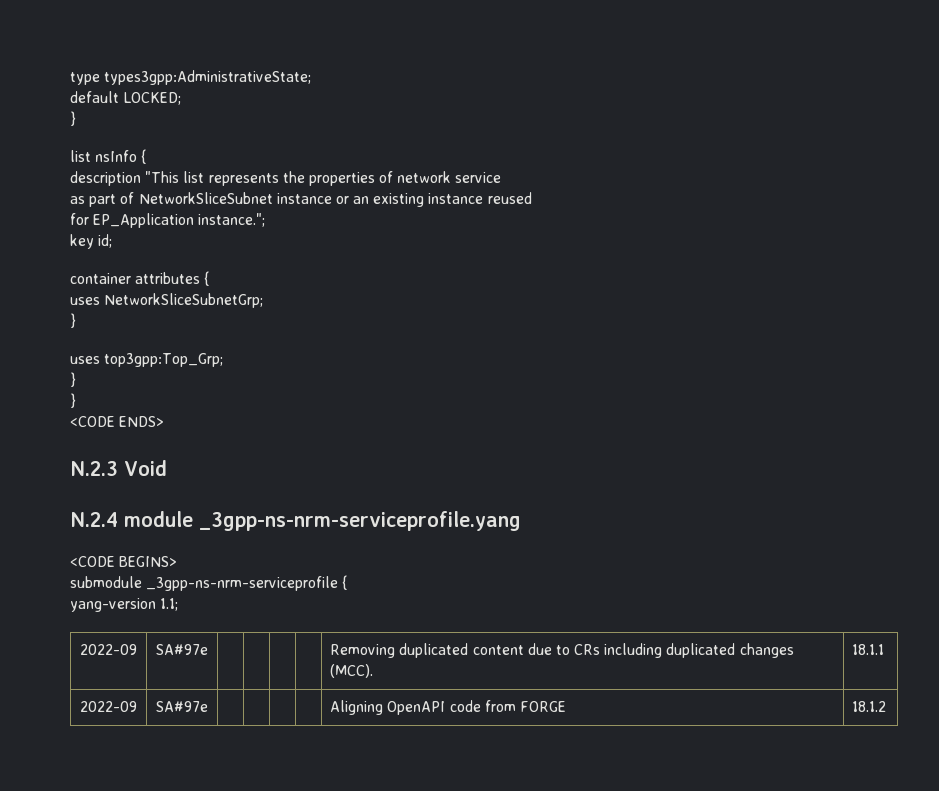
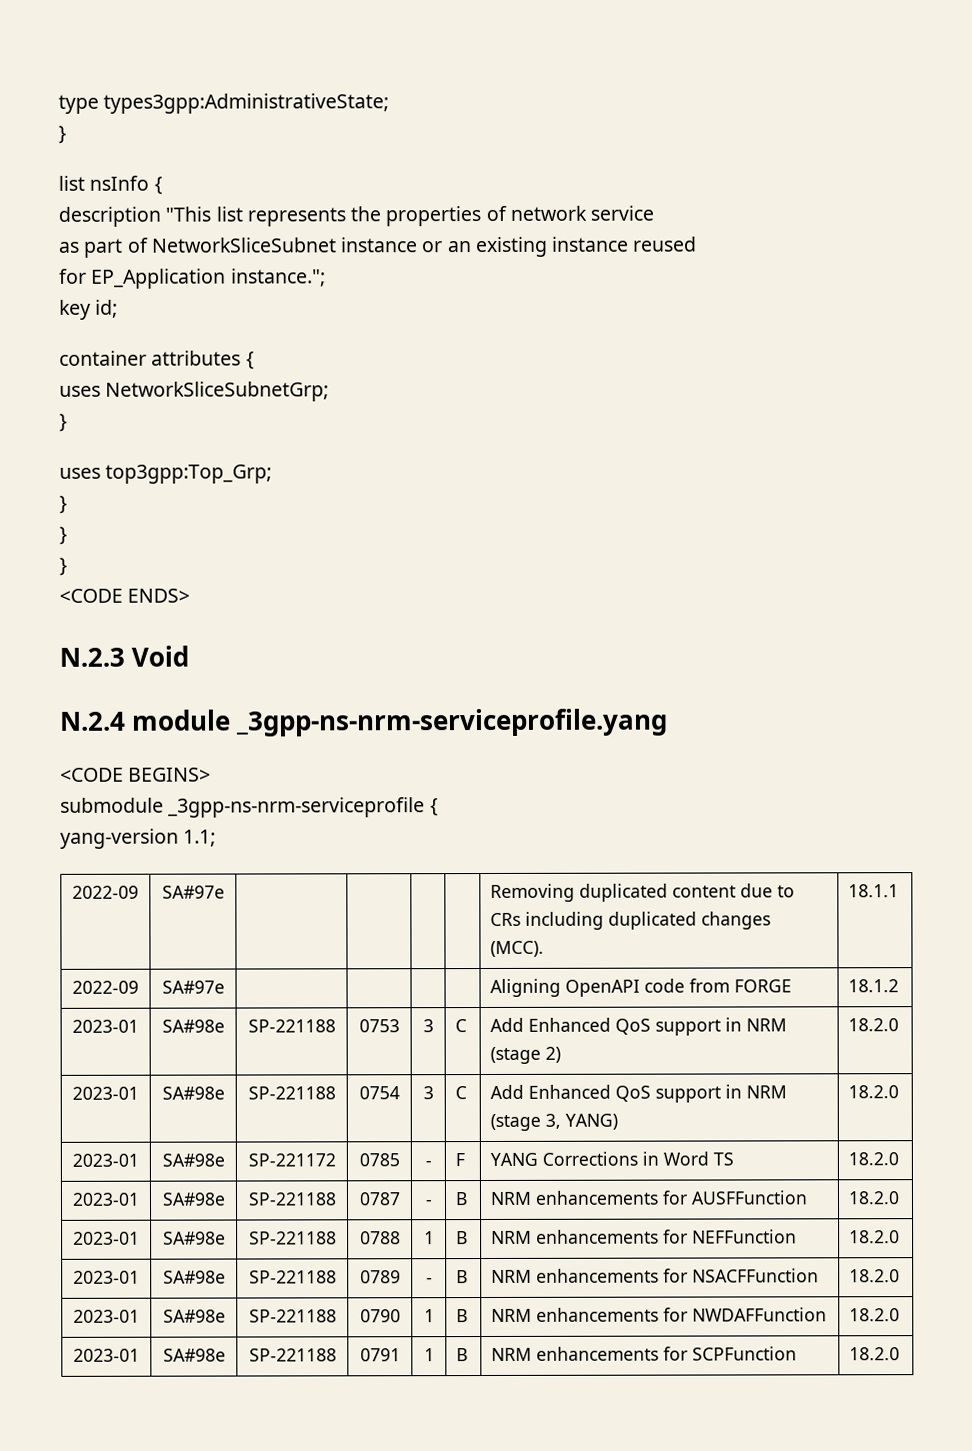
[70,91,182,105] // default LOCKED; -> (390, 103) none
(76, 400) none -> [59,557,67,576] // }
(887, 706) none -> [72,1019,139,1033] [161,1019,225,1033] [247,1019,336,1033] [358,1019,400,1033] [422,1019,434,1033] [455,1019,468,1033] [490,1017,788,1036] [490,1046,562,1064] [848,1018,900,1032] [72,1086,139,1100] [161,1086,225,1100] [247,1086,336,1100] [358,1086,400,1100] [422,1086,434,1100] [455,1086,468,1100] [490,1084,788,1103] [490,1113,619,1131] [848,1085,900,1099] [72,1153,139,1167] [161,1153,225,1167] [247,1153,336,1167] [358,1153,400,1167] [424,1160,432,1167] [455,1153,466,1167] [490,1151,735,1166] [848,1152,900,1166] [72,1192,140,1206] [161,1192,226,1206] [247,1192,337,1206] [358,1192,401,1206] [424,1199,433,1206] [455,1192,469,1206] [490,1190,809,1205] [848,1191,901,1205] [73,1231,140,1245] [162,1231,226,1245] [248,1231,337,1245] [359,1231,401,1245] [423,1231,435,1245] [456,1231,469,1245] [491,1229,798,1244] [849,1230,901,1244] [73,1270,140,1284] [162,1270,226,1284] [248,1270,337,1284] [359,1270,401,1284] [425,1277,433,1284] [456,1270,469,1284] [491,1268,820,1283] [849,1269,901,1283] [73,1309,140,1323] [162,1309,226,1323] [248,1309,337,1323] [359,1309,401,1323] [423,1309,435,1323] [456,1309,469,1323] [491,1307,828,1322] [849,1308,901,1322] [73,1348,140,1362] [162,1348,226,1362] [248,1348,337,1362] [359,1348,401,1362] [423,1348,435,1362] [456,1348,469,1362] [491,1346,798,1361] [849,1347,901,1361] // 2023-01 | SA#98e | SP-221188 | 0753 | 3 | C | Add Enhanced QoS support in NRM (stage 2) | 18.2.0 // 2023-01 | SA#98e | SP-221188 | 0754 | 3 | C | Add Enhanced QoS support in NRM (stage 3, YANG) | 18.2.0 // 2023-01 | SA#98e | SP-221172 | 0785 | - | F | YANG Corrections in Word TS | 18.2.0 // 2023-01 | SA#98e | SP-221188 | 0787 | - | B | NRM enhancements for AUSFFunction | 18.2.0 // 2023-01 | SA#98e | SP-221188 | 0788 | 1 | B | NRM enhancements for NEFFunction | 18.2.0 // 2023-01 | SA#98e | SP-221188 | 0789 | - | B | NRM enhancements for NSACFFunction | 18.2.0 // 2023-01 | SA#98e | SP-221188 | 0790 | 1 | B | NRM enhancements for NWDAFFunction | 18.2.0 // 2023-01 | SA#98e | SP-221188 | 0791 | 1 | B | NRM enhancements for SCPFunction | 18.2.0

